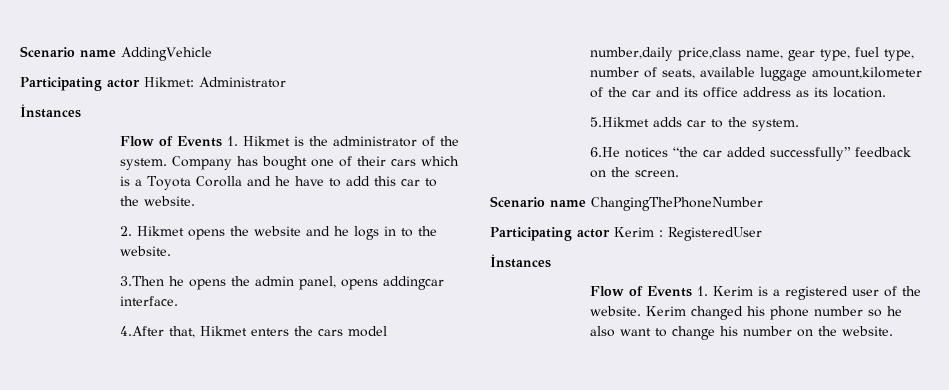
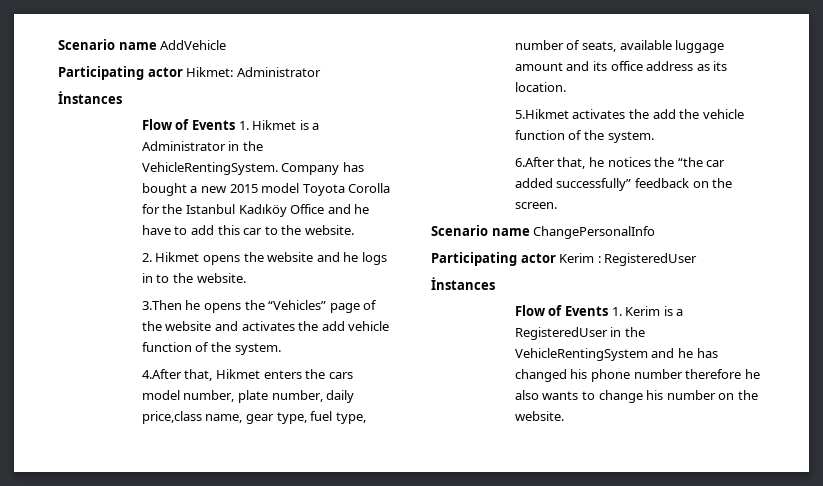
[20,46,212,61] Scenario name AddingVehicle -> [58,39,227,50] Scenario name AddVehicle
[308,136,459,147] [119,156,459,170] [119,176,242,190] the administrator of the system. Company has bought one of their cars which is a Toyota Corolla -> [312,123,320,130] [141,141,263,151] [141,162,364,175] [141,183,391,196] [141,204,325,217] a Administrator in the VehicleRentingSystem. Company has bought a new 2015 model Toyota Corolla for the Istanbul Kadıköy Office
[254,276,444,290] [119,296,178,306] admin panel, opens addingcar interface. -> [268,300,378,313] [141,321,390,331] [141,342,281,355] “Vehicles” page of the website and activates the add vehicle function of the system.
[589,47,673,61] number,daily -> [183,390,355,403] number, plate number, daily
[811,67,922,79] [589,87,651,98] amount,kilometer of the car -> [514,62,563,71] amount
[652,117,799,131] [589,147,668,158] adds car to the system. // 6.He notices -> [572,109,744,119] [514,130,654,143] [514,157,675,169] activates the add the vehicle function of the system. // 6.After that, he notices the
[591,197,763,211] ChangingThePhoneNumber -> [533,226,656,239] ChangePersonalInfo
[784,286,921,300] [589,306,686,316] registered user of the website. Kerim -> [514,327,645,340] [514,348,718,361] RegisteredUser in the VehicleRentingSystem and he has
[867,309,882,317] so -> [685,369,742,379] therefore
[619,328,651,336] want -> [542,391,579,400] wants

